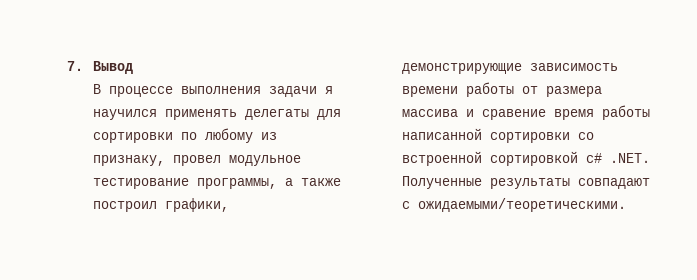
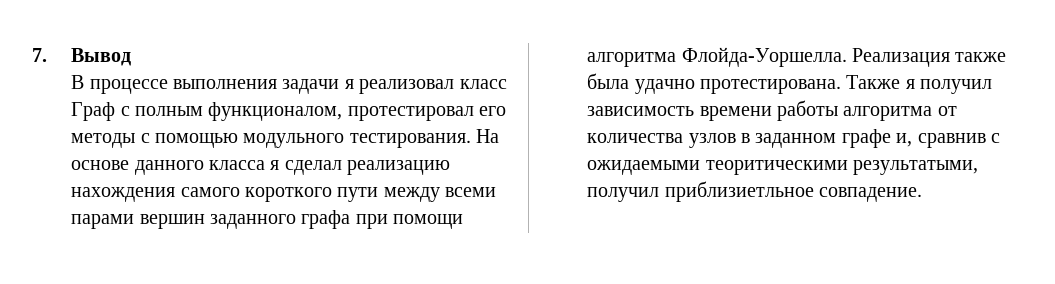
[93,109,342,120] [93,128,278,143] [93,155,302,166] [93,178,342,189] [93,198,230,212] [402,63,619,74] [402,82,603,97] [402,105,651,120] [402,128,595,143] [402,151,651,166] [402,176,651,189] [402,198,627,212] научился применять делегаты для сортировки по любому из признаку, провел модульное тестирование программы, а также построил графики, демонстрирующие зависимость времени работы от размера массива и сравение время работы написанной сортировки со встроенной сортировкой c# .NET. Полученные результаты совпадают с ожидаемыми/теоретическими. -> [359,79,507,94] [71,102,507,121] [71,129,500,148] [71,160,451,175] [71,187,497,202] [71,210,464,229] [587,47,1007,67] [587,73,993,94] [587,100,957,121] [587,129,1001,148] [587,160,979,175] [587,181,923,202] реализовал класс Граф с полным функционалом, протестировал его методы с помощью модульного тестирования. На основе данного класса я сделал реализацию нахождения самого короткого пути между всеми парами вершин заданного графа при помощи алгоритма Флойда-Уоршелла. Реализация также была удачно протестирована. Также я получил зависимость времени работы алгоритма от количества узлов в заданном графе и, сравнив с ожидаемыми теоритическими результатыми, получил приблизиетльное совпадение.

